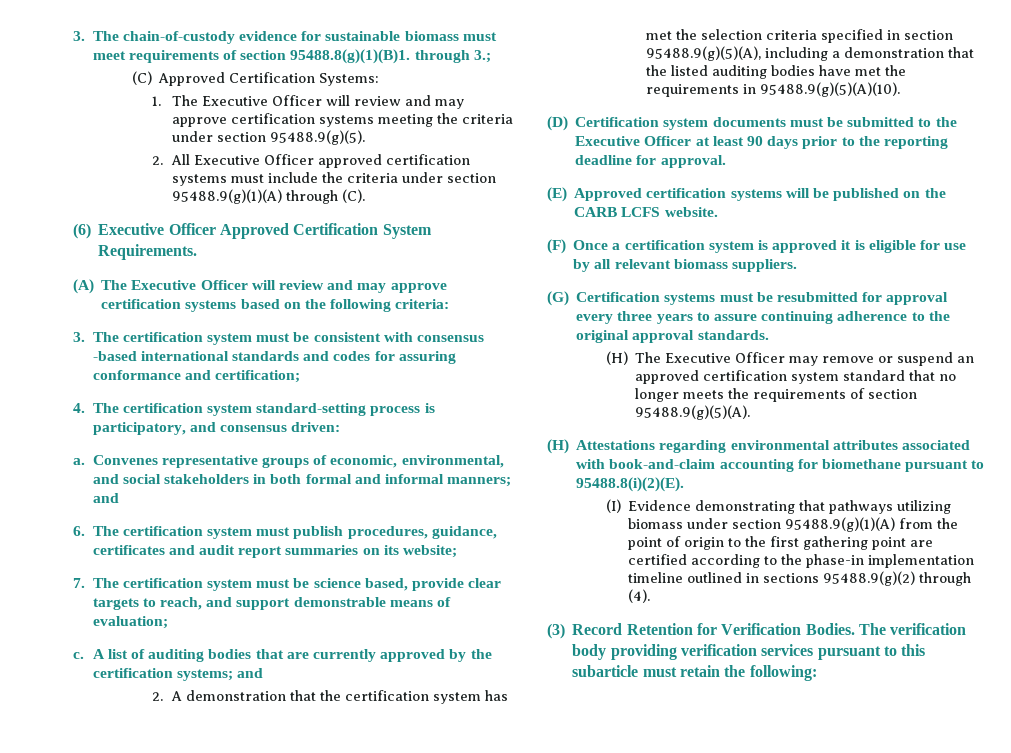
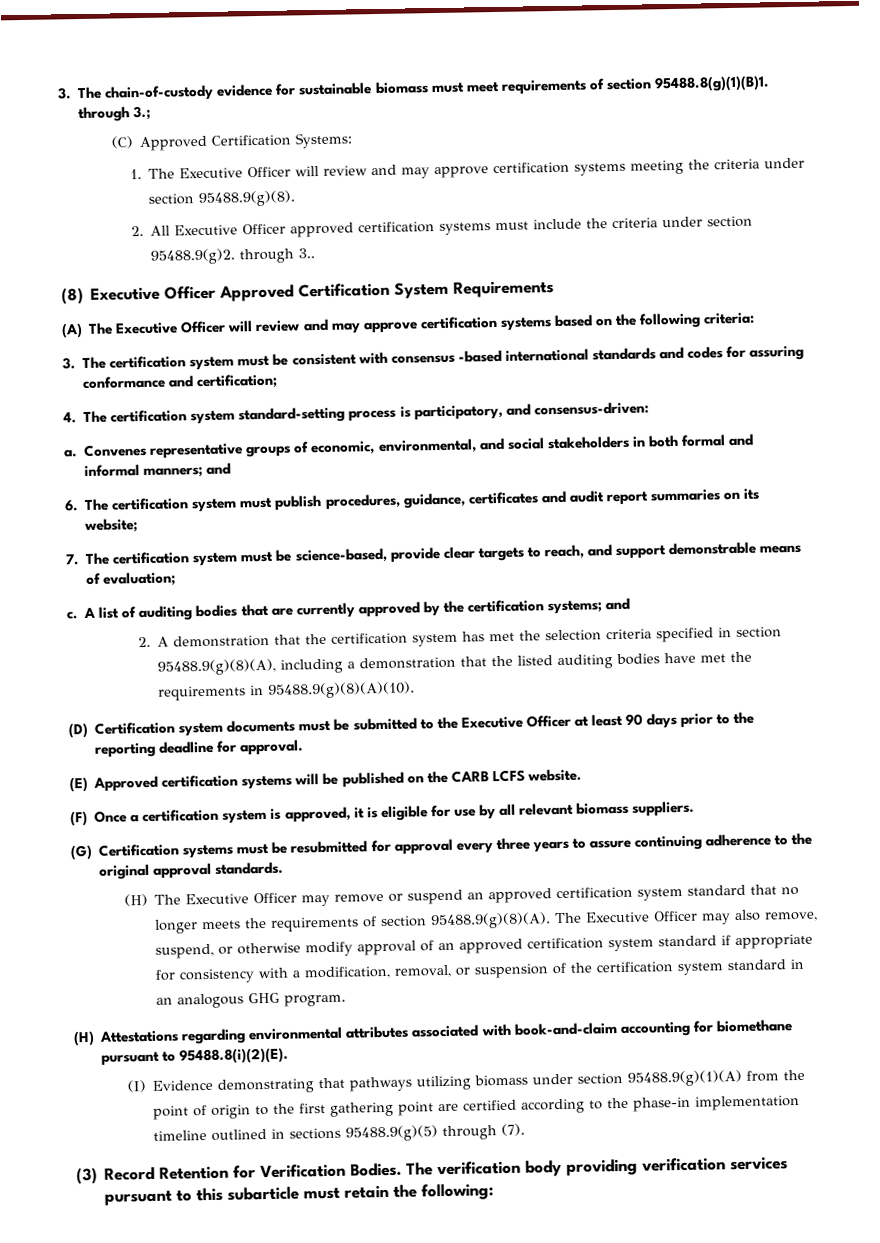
[269,130,365,145] 95488.9(g)(5). -> [198,190,296,208] 95488.9(g)(8).
[171,189,365,204] [73,223,91,239] 95488.9(g)(1)(A) through (C). // (6) -> [150,248,316,265] [61,287,84,305] 95488.9(g)2. through 3.. // (8)
[98,244,198,260] Requirements. -> [453,280,555,298] Requirements
[220,422,341,432] consensus driven: -> [533,401,649,416] consensus-driven:
[313,578,408,591] science based, -> [294,547,387,564] science-based,
[645,46,761,61] 95488.9(g)(5)(A), -> [157,658,277,676] 95488.9(g)(8)(A),
[759,82,900,97] 95488.9(g)(5)(A)(10). -> [268,681,416,699] 95488.9(g)(8)(A)(10).
[772,240,838,253] approved -> [284,806,351,823] approved,
[635,405,751,420] 95488.9(g)(5)(A). -> [430,909,819,930] [155,933,814,959] [155,958,805,984] [156,992,347,1009] 95488.9(g)(8)(A). The Executive Officer may also remove, suspend, or otherwise modify approval of an approved certification system standard if appropriate for consistency with a modification, removal, or suspension of the certification system standard in an analogous GHG program.
[823,571,972,586] [628,589,651,603] 95488.9(g)(2) through (4). -> [345,1123,526,1142] 95488.9(g)(5) through (7).

